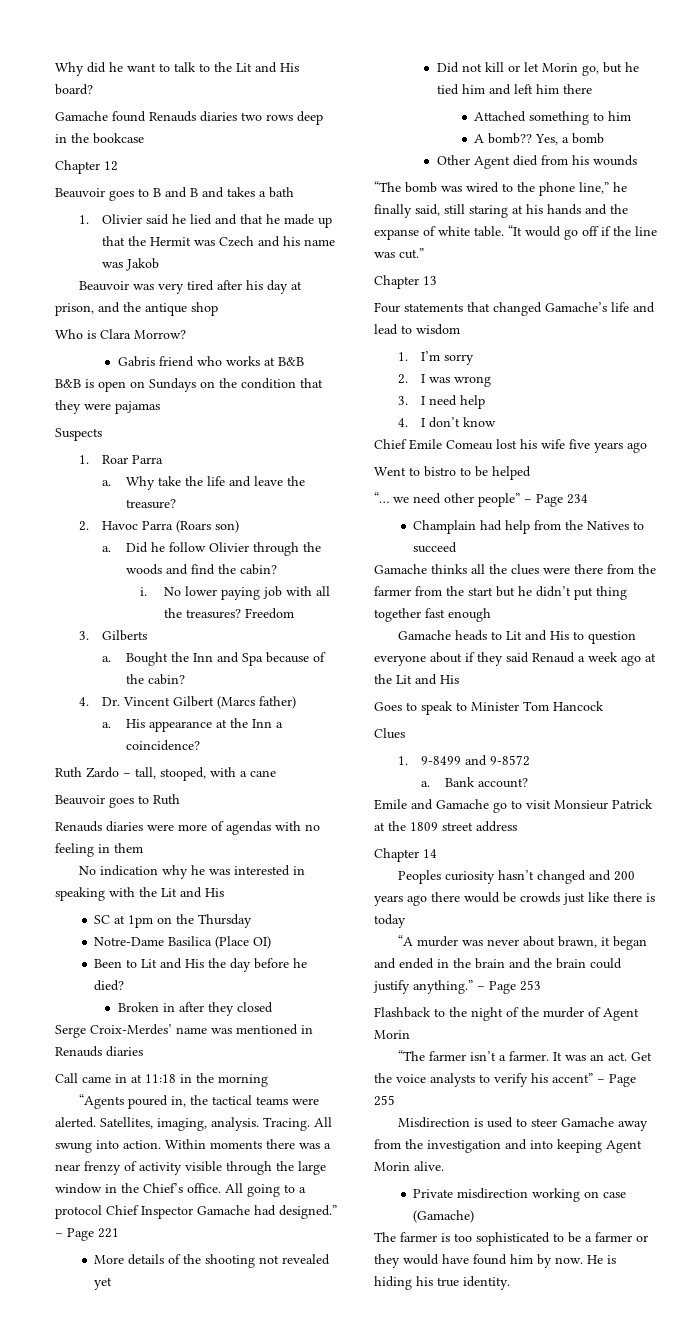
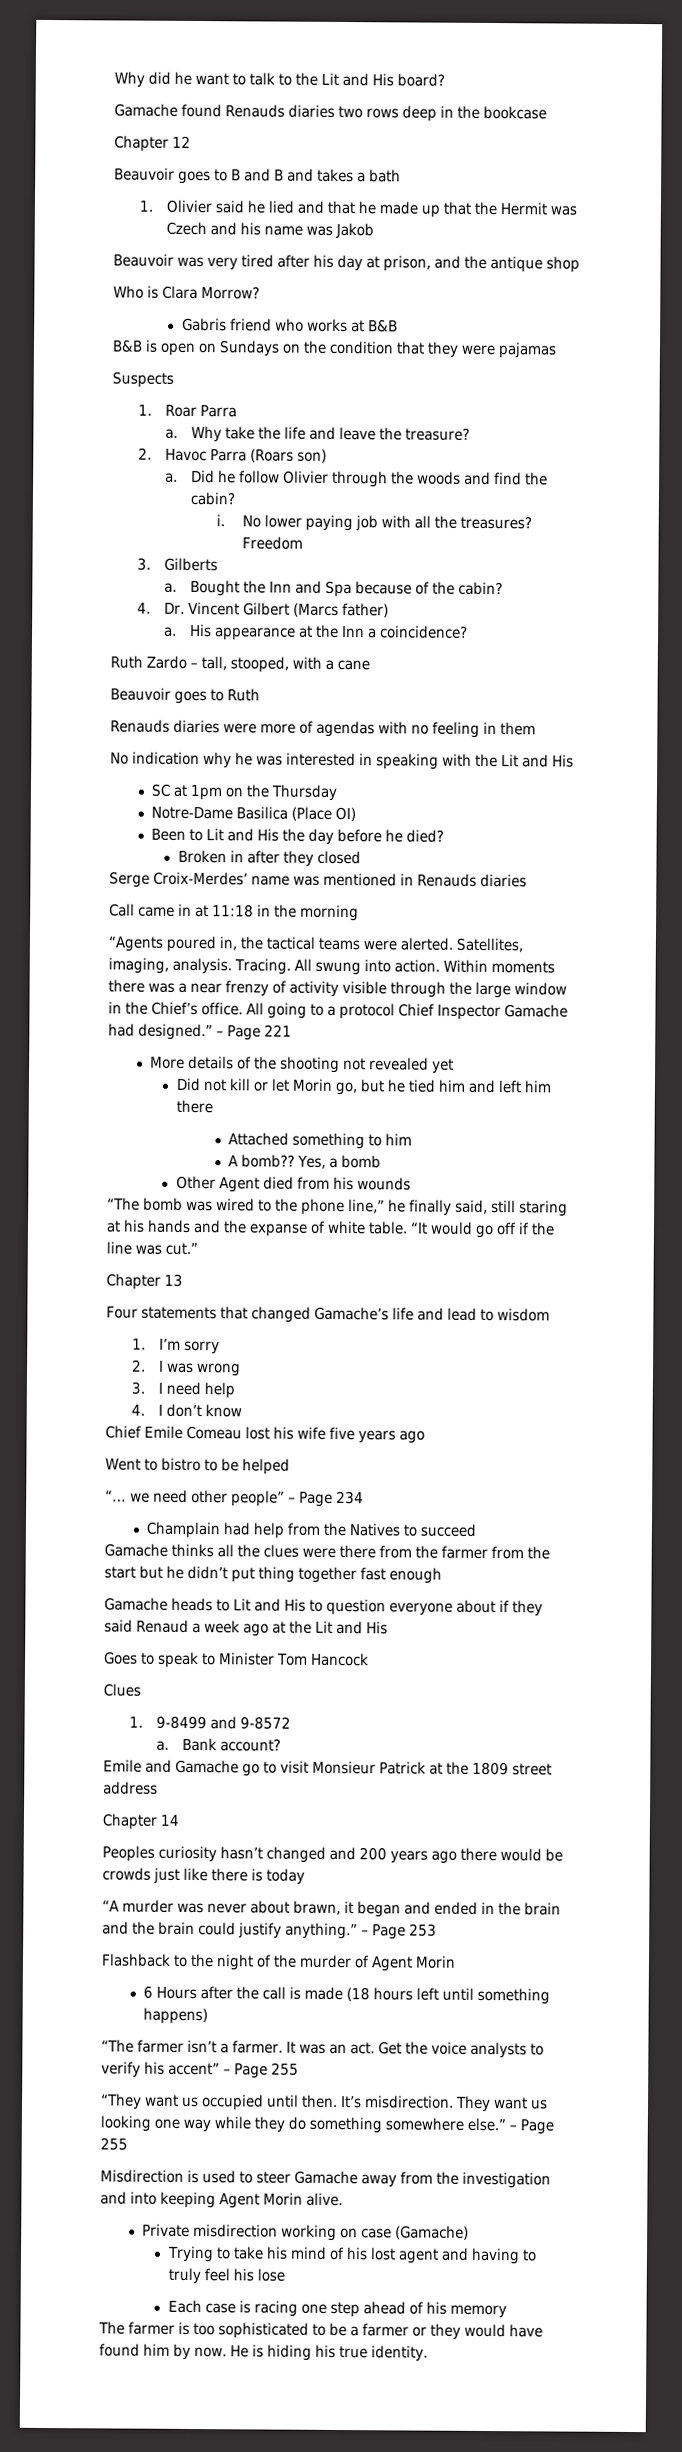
(410, 1034) none -> [143,1985,551,2005] [143,2007,209,2025] // 6 Hours after the call is made (18 hours left until something happens)
(395, 1100) none -> [100,2093,548,2113] [100,2115,554,2135] [100,2137,128,2151] // “They want us occupied until then. It’s misdirection. They want us looking one way while they do something somewhere else.” – Page 255
(475, 1216) none -> [166,2245,537,2265] [167,2267,285,2285] [167,2299,507,2319] // Trying to take his mind of his lost agent and having to truly feel his lose // Each case is racing one step ahead of his memory

